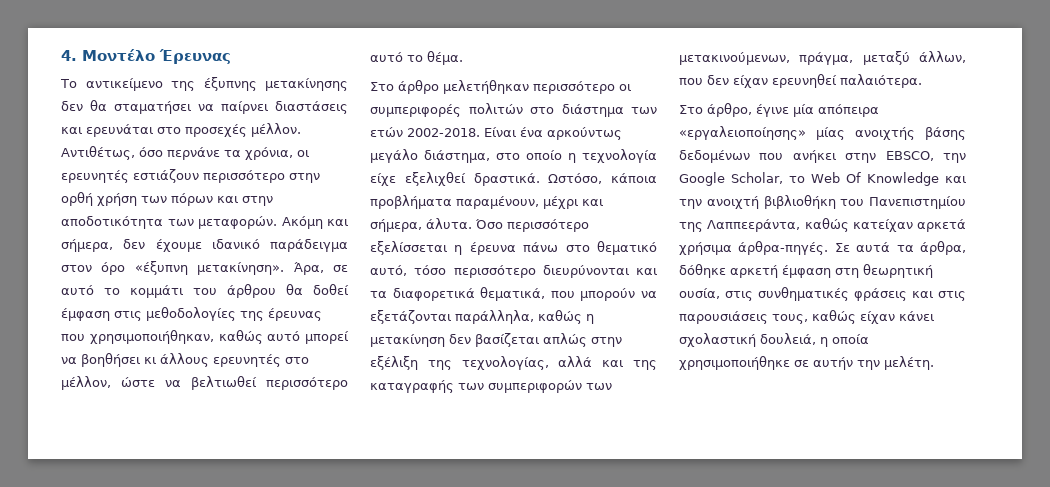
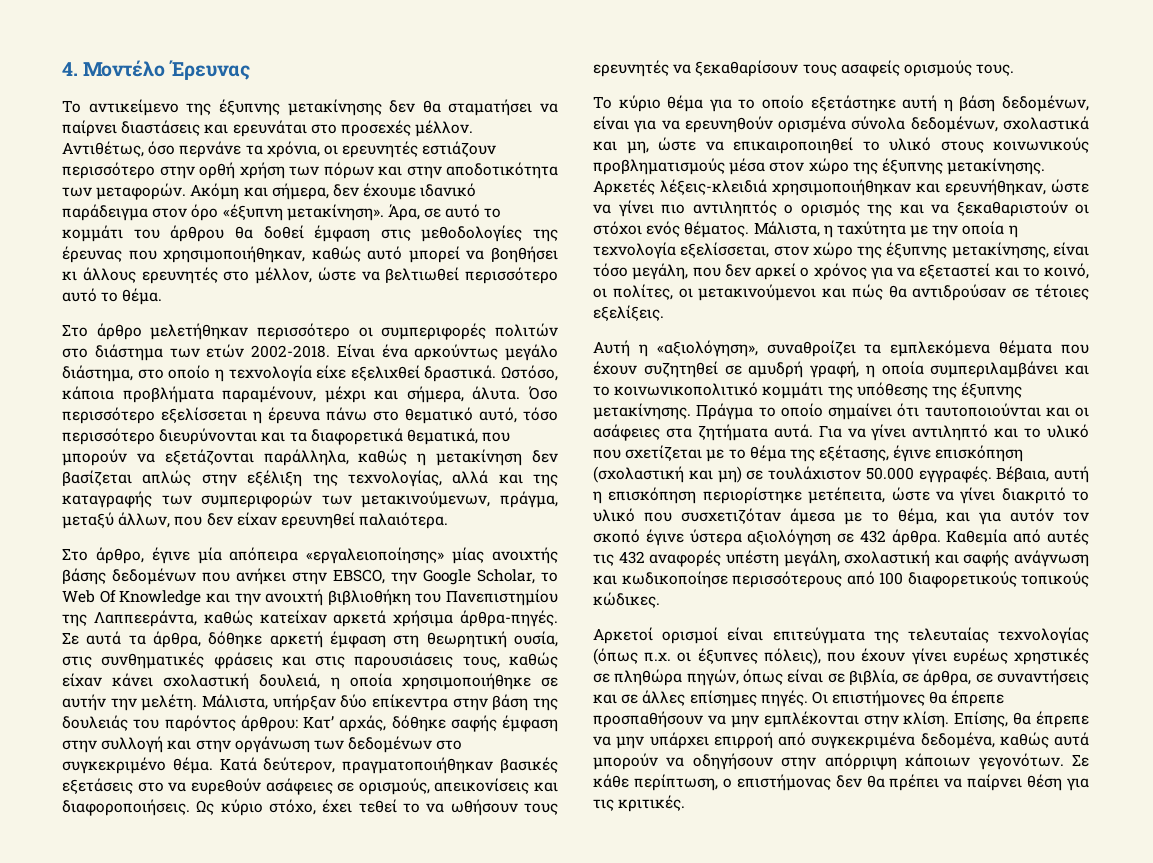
(934, 363) none -> [201,694,558,711] [62,715,558,732] [62,736,463,753] [62,757,558,774] [62,778,558,795] [62,799,558,816] [593,60,1015,77] [593,95,1089,112] [593,116,1089,133] [593,137,1089,154] [593,158,1046,175] [593,179,1089,196] [593,200,1089,217] [593,221,1018,238] [593,242,1089,259] [593,263,1089,280] [593,284,1089,301] [593,305,664,321] [593,340,1089,357] [593,361,1089,378] [593,382,1023,399] [593,403,1089,420] [593,424,1089,441] [593,445,1024,462] [593,466,1089,483] [592,487,1089,504] [593,508,1089,525] [593,529,1089,546] [593,550,1089,567] [593,571,1089,588] [593,592,660,608] [593,627,1089,644] [593,648,1089,665] [593,669,1089,686] [593,690,1005,707] [593,711,1089,728] [593,732,1089,749] [593,753,1089,770] [593,774,1089,791] [593,795,686,812] Μάλιστα, υπήρξαν δύο επίκεντρα στην βάση της δουλειάς του παρόντος άρθρου: Κατ’ αρχάς, δόθηκε σαφής έμφαση στην συλλογή και στην οργάνωση των δεδομένων στο συγκεκριμένο θέμα. Κατά δεύτερον, πραγματοποιήθηκαν βασικές εξετάσεις στο να ευρεθούν ασάφειες σε ορισμούς, απεικονίσεις και διαφοροποιήσεις. Ως κύριο στόχο, έχει τεθεί το να ωθήσουν τους ερευνητές να ξεκαθαρίσουν τους ασαφείς ορισμούς τους. // Το κύριο θέμα για το οποίο εξετάστηκε αυτή η βάση δεδομένων, είναι για να ερευνηθούν ορισμένα σύνολα δεδομένων, σχολαστικά και μη, ώστε να επικαιροποιηθεί το υλικό στους κοινωνικούς προβληματισμούς μέσα στον χώρο της έξυπνης μετακίνησης. Αρκετές λέξεις-κλειδιά χρησιμοποιήθηκαν και ερευνήθηκαν, ώστε να γίνει πιο αντιληπτός ο ορισμός της και να ξεκαθαριστούν οι στόχοι ενός θέματος. Μάλιστα, η ταχύτητα με την οποία η τεχνολογία εξελίσσεται, στον χώρο της έξυπνης μετακίνησης, είναι τόσο μεγάλη, που δεν αρκεί ο χρόνος για να εξεταστεί και το κοινό, οι πολίτες, οι μετακινούμενοι και πώς θα αντιδρούσαν σε τέτοιες εξελίξεις. // Αυτή η «αξιολόγηση», συναθροίζει τα εμπλεκόμενα θέματα που έχουν συζητηθεί σε αμυδρή γραφή, η οποία συμπεριλαμβάνει και το κοινωνικοπολιτικό κομμάτι της υπόθεσης της έξυπνης μετακίνησης. Πράγμα το οποίο σημαίνει ότι ταυτοποιούνται και οι ασάφειες στα ζητήματα αυτά. Για να γίνει αντιληπτό και το υλικό που σχετίζεται με το θέμα της εξέτασης, έγινε επισκόπηση (σχολαστική και μη) σε τουλάχιστον 50.000 εγγραφές. Βέβαια, αυτή η επισκόπηση περιορίστηκε μετέπειτα, ώστε να γίνει διακριτό το υλικό που συσχετιζόταν άμεσα με το θέμα, και για αυτόν τον σκοπό έγινε ύστερα αξιολόγηση σε 432 άρθρα. Καθεμία από αυτές τις 432 αναφορές υπέστη μεγάλη, σχολαστική και σαφής ανάγνωση και κωδικοποίησε περισσότερους από 100 διαφορετικούς τοπικούς κώδικες. // Αρκετοί ορισμοί είναι επιτεύγματα της τελευταίας τεχνολογίας (όπως π.χ. οι έξυπνες πόλεις), που έχουν γίνει ευρέως χρηστικές σε πληθώρα πηγών, όπως είναι σε βιβλία, σε άρθρα, σε συναντήσεις και σε άλλες επίσημες πηγές. Οι επιστήμονες θα έπρεπε προσπαθήσουν να μην εμπλέκονται στην κλίση. Επίσης, θα έπρεπε να μην υπάρχει επιρροή από συγκεκριμένα δεδομένα, καθώς αυτά μπορούν να οδηγήσουν στην απόρριψη κάποιων γεγονότων. Σε κάθε περίπτωση, ο επιστήμονας δεν θα πρέπει να παίρνει θέση για τις κριτικές.

